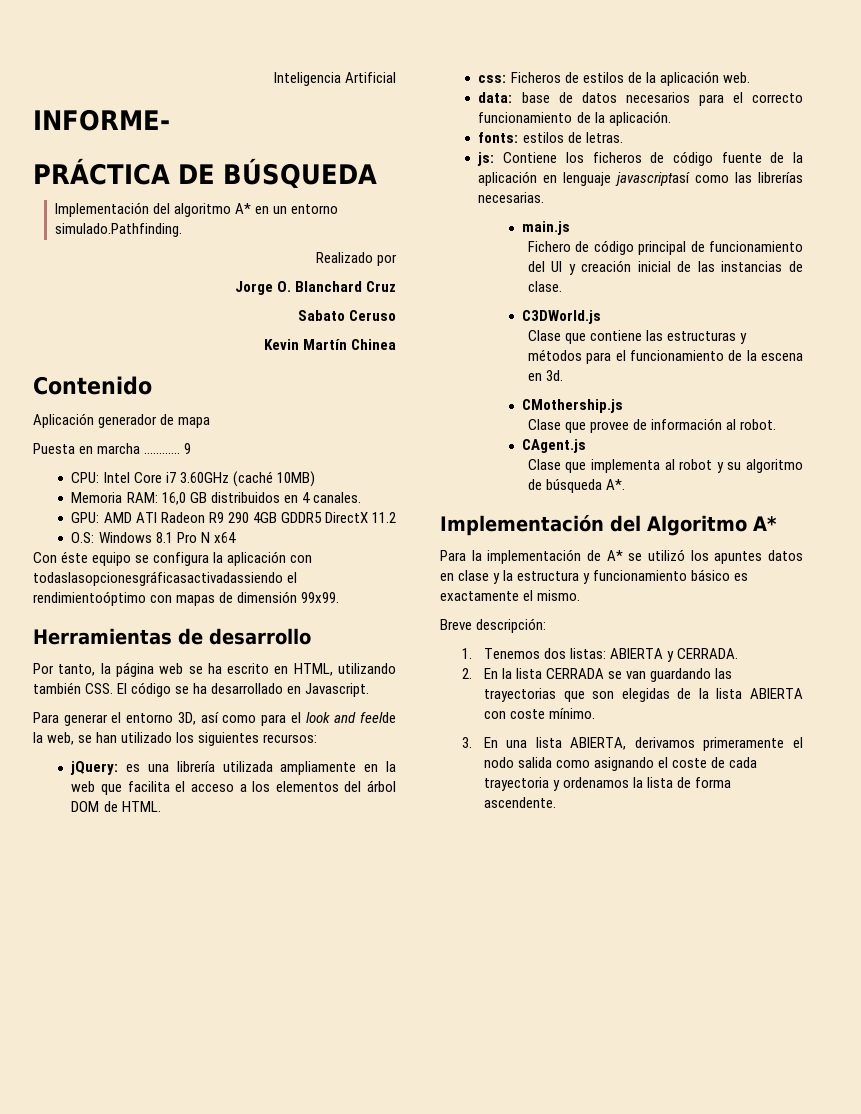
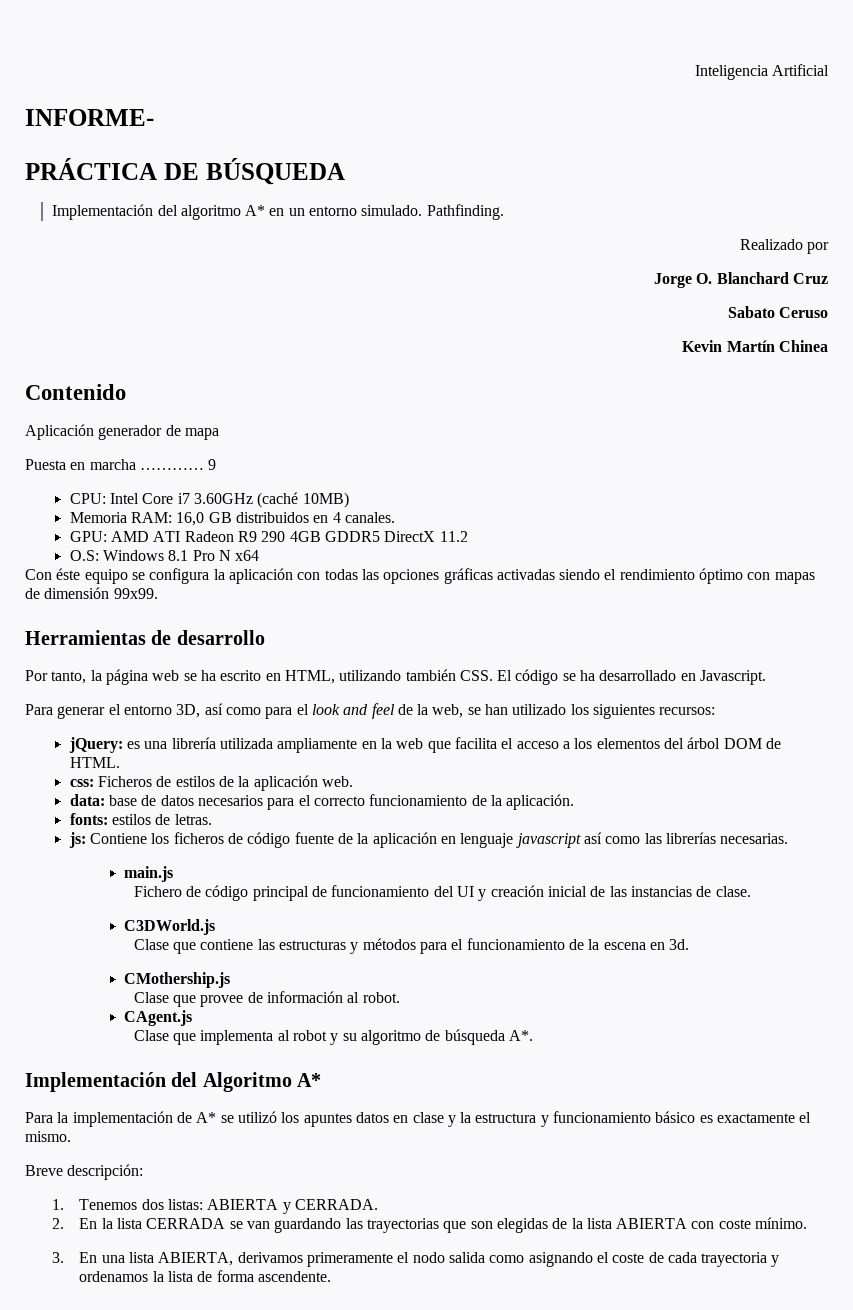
[54,223,182,237] simulado.Pathfinding. -> [361,204,504,220] simulado. Pathfinding.
[33,571,298,586] [33,591,146,606] todaslasopcionesgráficasactivadassiendo el rendimientoóptimo -> [324,568,744,584] todas las opciones gráficas activadas siendo el rendimiento óptimo
[360,712,396,723] feelde -> [371,703,413,719] feel de
[615,172,691,186] javascriptasí -> [515,832,602,848] javascript así

